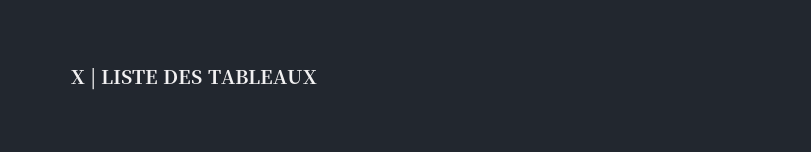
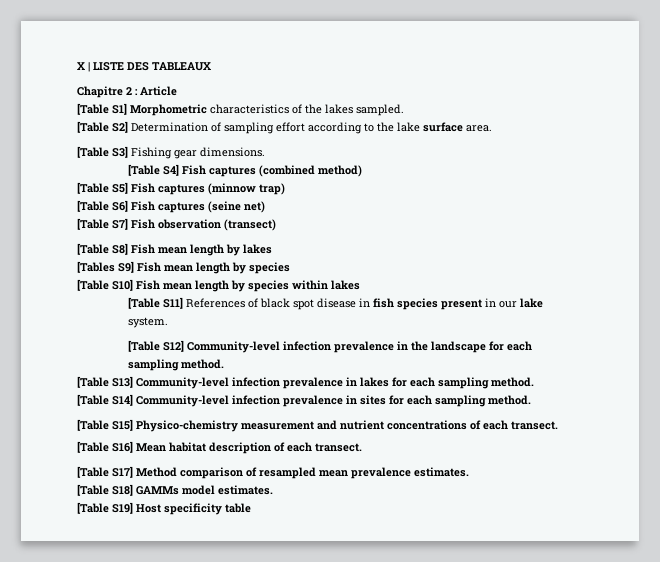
(317, 77) none -> [77,86,177,98] [77,103,404,116] [77,121,492,134] [77,146,265,159] [127,164,362,177] [77,182,285,195] [77,200,265,213] [77,218,276,231] [77,243,272,256] [77,261,290,274] [77,279,360,292] [127,297,543,310] [127,317,168,328] [127,340,532,353] [127,359,224,371] [77,376,534,389] [77,394,531,407] [77,419,558,432] [77,441,362,454] [77,466,469,479] [77,484,273,496] [77,502,251,515] // Chapitre 2 : Article // [Table S1] Morphometric characteristics of the lakes sampled. // [Table S2] Determination of sampling effort according to the lake surface area. // [Table S3] Fishing gear dimensions. // [Table S4] Fish captures (combined method) // [Table S5] Fish captures (minnow trap) // [Table S6] Fish captures (seine net) // [Table S7] Fish observation (transect) // [Table S8] Fish mean length by lakes // [Tables S9] Fish mean length by species // [Table S10] Fish mean length by species within lakes // [Table S11] References of black spot disease in fish species present in our lake system. // [Table S12] Community-level infection prevalence in the landscape for each sampling method. // [Table S13] Community-level infection prevalence in lakes for each sampling method. // [Table S14] Community-level infection prevalence in sites for each sampling method. // [Table S15] Physico-chemistry measurement and nutrient concentrations of each transect. // [Table S16] Mean habitat description of each transect. // [Table S17] Method comparison of resampled mean prevalence estimates. // [Table S18] GAMMs model estimates. // [Table S19] Host specificity table

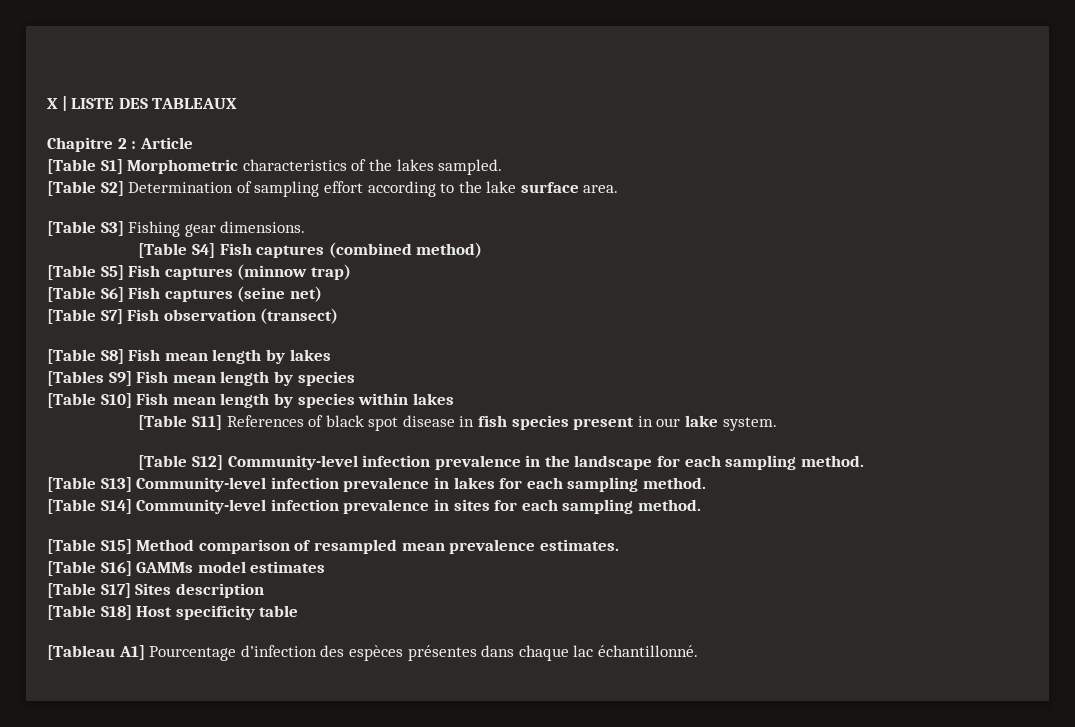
[136,420,558,432] [77,441,362,454] [77,466,133,478] Physico-chemistry measurement and nutrient concentrations of each transect. // [Table S16] Mean habitat description of each transect. // [Table S17] -> (132, 546) none
[112,484,133,496] S18] -> [100,561,132,576] S16]
[218,485,273,495] [77,502,251,515] estimates. // [Table S19] Host specificity table -> [250,561,326,573] [47,583,264,598] [47,605,299,620] [47,645,698,661] estimates // [Table S17] Sites description // [Table S18] Host specificity table // [Tableau A1] Pourcentage d’infection des espèces présentes dans chaque lac échantillonné.

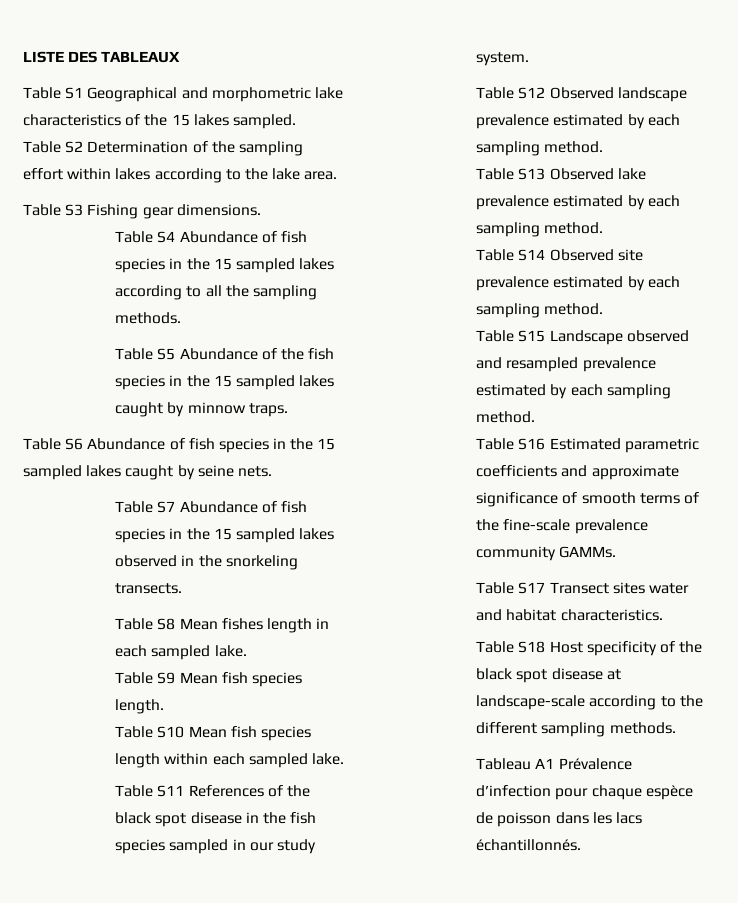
[47,96,67,111] X | -> (23, 57) none
[47,137,193,152] [47,159,239,174] Chapitre 2 : Article // [Table S1] Morphometric -> [23,87,343,102] Table S1 Geographical and morphometric lake
(392, 165) none -> [171,114,190,126] 15
[47,181,124,196] [Table S2] -> [23,141,84,153] Table S2
(252, 187) none -> [211,141,235,153] the
(363, 187) none -> [67,168,151,180] within lakes
[520,182,579,193] surface -> (301, 174) none
[47,221,124,236] [Table S3] -> [23,204,84,216] Table S3
[138,242,483,258] [47,264,351,280] [47,286,322,302] [47,308,339,324] [47,349,331,364] [47,371,355,386] [47,393,454,408] [138,415,222,430] [Table S4] Fish captures (combined method) // [Table S5] Fish captures (minnow trap) // [Table S6] Fish captures (seine net) // [Table S7] Fish observation (transect) // [Table S8] Fish mean length by lakes // [Tables S9] Fish mean length by species // [Table S10] Fish mean length by species within lakes // [Table S11] -> [115,231,307,243] [115,258,335,273] [115,285,317,300] [115,312,182,324] [115,348,335,360] [115,375,335,390] [115,402,288,417] [23,438,336,453] [23,465,272,480] [115,501,307,513] [115,528,335,543] [115,555,298,570] [115,583,183,594] [115,618,330,633] [115,645,247,660] [115,672,302,687] [115,699,165,714] [115,726,311,741] [115,753,344,768] [115,785,185,797] Table S4 Abundance of fish species in the 15 sampled lakes according to all the sampling methods. // Table S5 Abundance of the fish species in the 15 sampled lakes caught by minnow traps. // Table S6 Abundance of fish species in the 15 sampled lakes caught by seine nets. // Table S7 Abundance of fish species in the 15 sampled lakes observed in the snorkeling transects. // Table S8 Mean fishes length in each sampled lake. // Table S9 Mean fish species length. // Table S10 Mean fish species length within each sampled lake. // Table S11
(324, 421) none -> [286,785,310,797] the
[478,415,635,430] fish species present -> [262,812,317,824] [115,839,229,854] the fish species sampled
[685,415,719,427] lake -> [276,839,316,854] study
[138,455,864,470] [47,477,706,492] [47,499,701,514] [47,539,619,554] [47,561,326,576] [47,583,264,598] [47,605,299,620] [47,645,698,661] [Table S12] Community-level infection prevalence in the landscape for each sampling method. // [Table S13] Community-level infection prevalence in lakes for each sampling method. // [Table S14] Community-level infection prevalence in sites for each sampling method. // [Table S15] Method comparison of resampled mean prevalence estimates. // [Table S16] GAMMs model estimates // [Table S17] Sites description // [Table S18] Host specificity table // [Tableau A1] Pourcentage d’infection des espèces présentes dans chaque lac échantillonné. -> [476,87,687,102] [476,114,680,129] [476,141,604,156] [476,168,646,180] [476,195,680,210] [476,222,604,237] [476,249,643,261] [476,276,680,291] [476,303,604,318] [476,330,689,345] [476,357,656,372] [476,384,671,399] [476,411,536,423] [476,438,699,453] [476,465,679,480] [476,492,699,507] [476,519,648,534] [476,546,617,561] [476,582,689,594] [476,609,663,621] [476,641,703,656] [476,668,621,683] [476,695,703,710] [476,722,676,737] [476,758,632,770] [476,785,693,800] [476,812,642,827] [476,839,582,851] Table S12 Observed landscape prevalence estimated by each sampling method. // Table S13 Observed lake prevalence estimated by each sampling method. // Table S14 Observed site prevalence estimated by each sampling method. // Table S15 Landscape observed and resampled prevalence estimated by each sampling method. // Table S16 Estimated parametric coefficients and approximate significance of smooth terms of the fine-scale prevalence community GAMMs. // Table S17 Transect sites water and habitat characteristics. // Table S18 Host specificity of the black spot disease at landscape-scale according to the different sampling methods. // Tableau A1 Prévalence d’infection pour chaque espèce de poisson dans les lacs échantillonnés.

